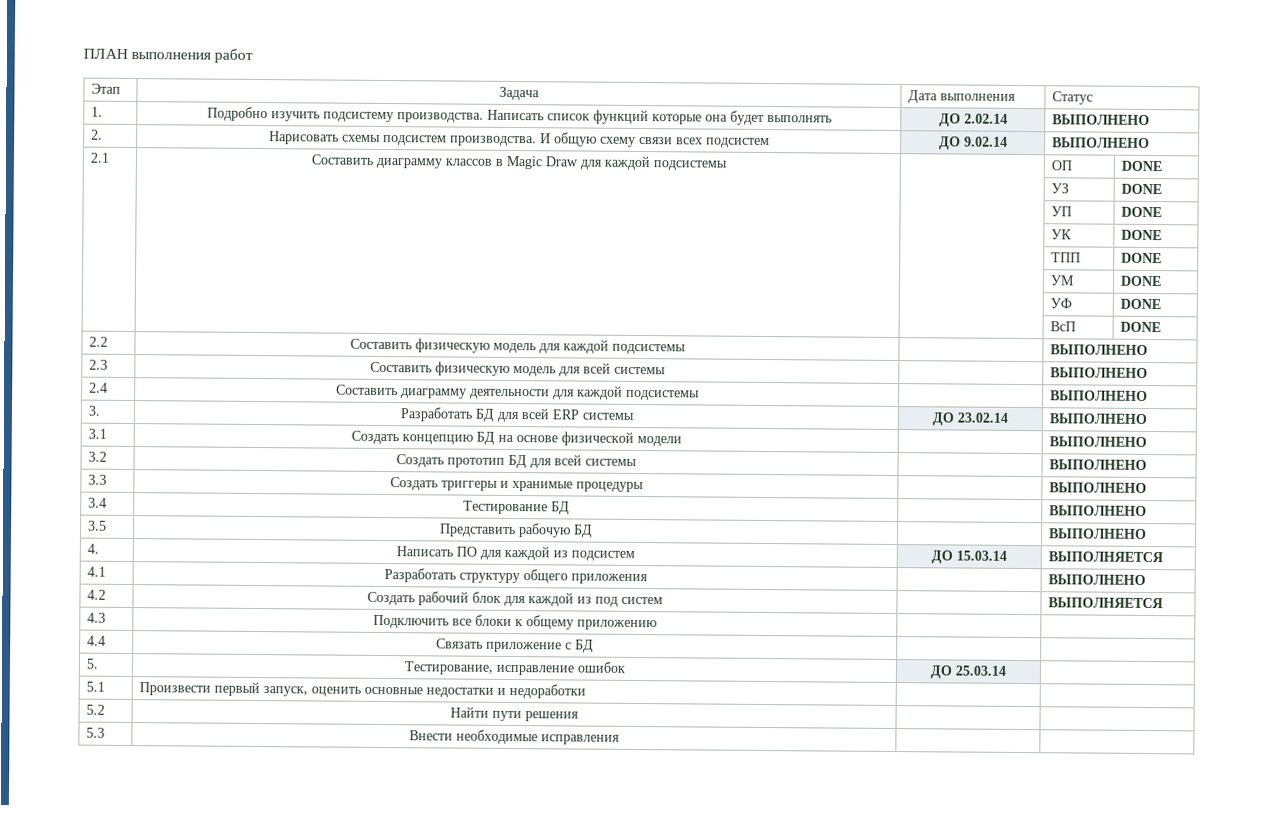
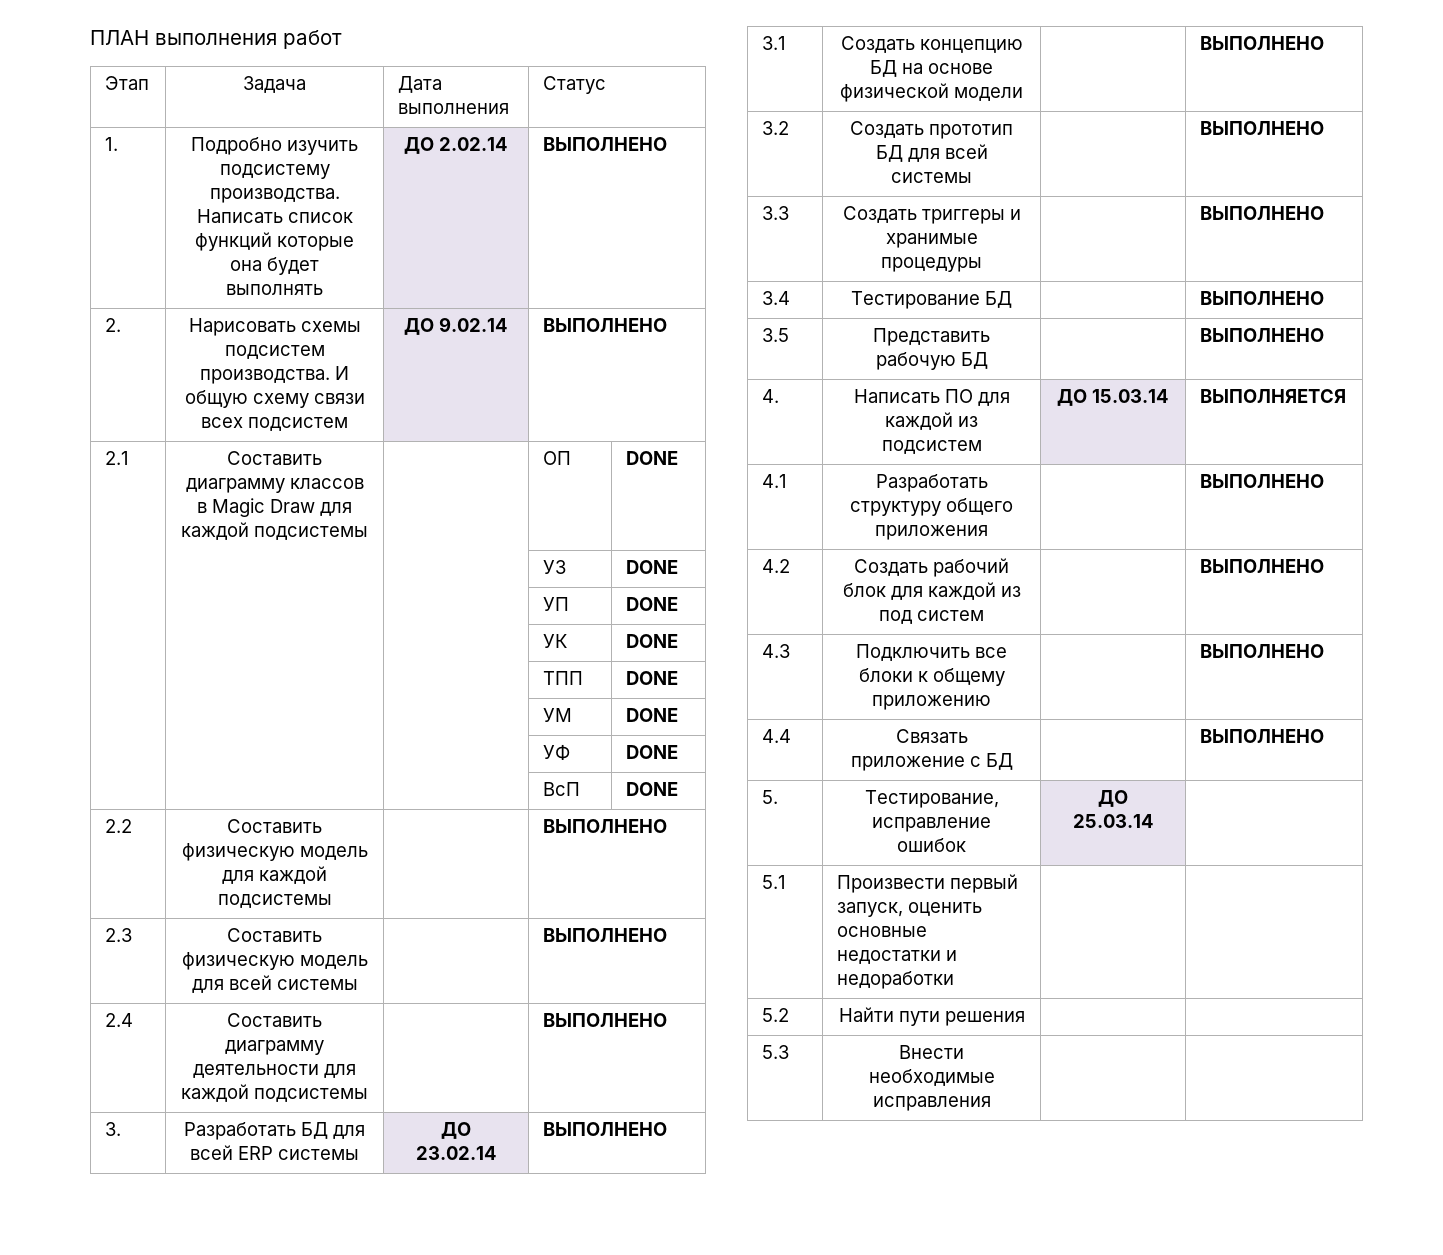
[1047,597,1163,609] ВЫПОЛНЯЕТСЯ -> [1200,559,1325,573] ВЫПОЛНЕНО
(657, 625) none -> [1200,644,1325,658] ВЫПОЛНЕНО
(594, 646) none -> [1200,729,1325,743] ВЫПОЛНЕНО

